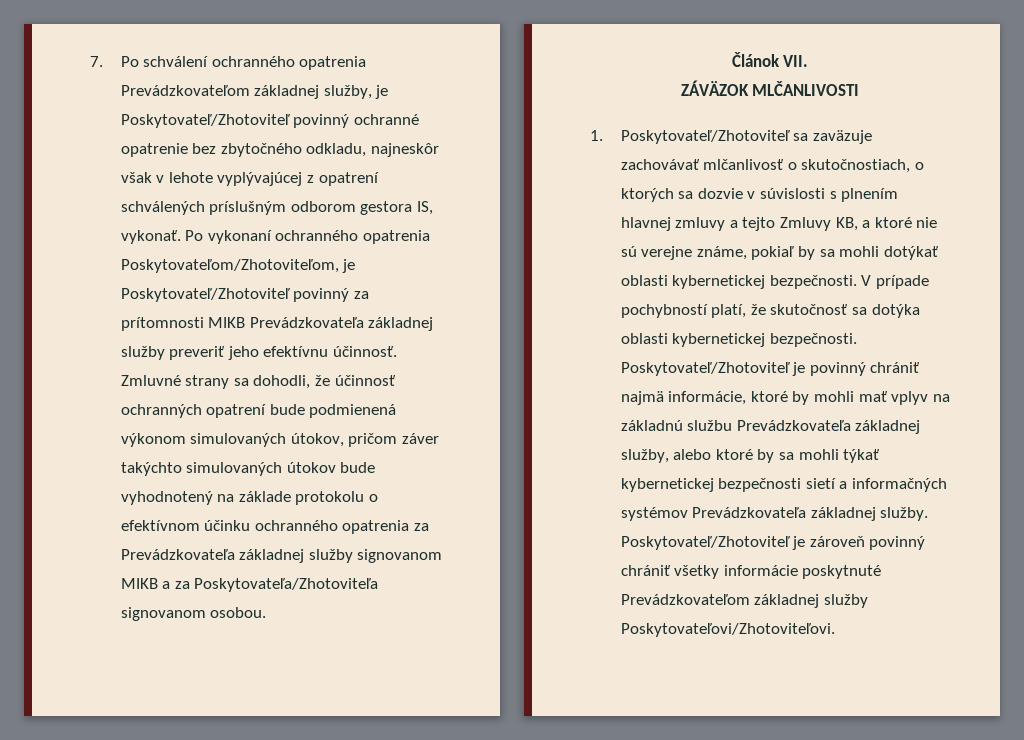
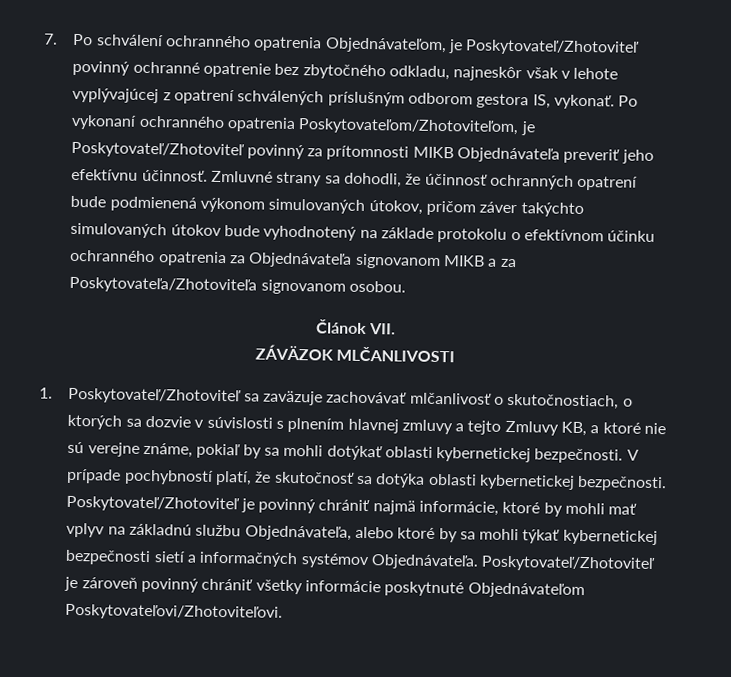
[120,85,372,99] Prevádzkovateľom základnej služby, -> [324,37,447,54] Objednávateľom,
[249,317,434,331] [120,346,165,360] Prevádzkovateľa základnej služby -> [456,147,560,163] Objednávateľa
[120,549,353,563] Prevádzkovateľa základnej služby -> [248,252,353,268] Objednávateľa
[736,420,921,434] [620,449,669,463] Prevádzkovateľa základnej služby, -> [244,525,352,541] Objednávateľa,
[692,507,929,521] Prevádzkovateľa základnej služby. -> [370,554,479,570] Objednávateľa.
[620,594,868,608] Prevádzkovateľom základnej služby -> [467,582,585,599] Objednávateľom

